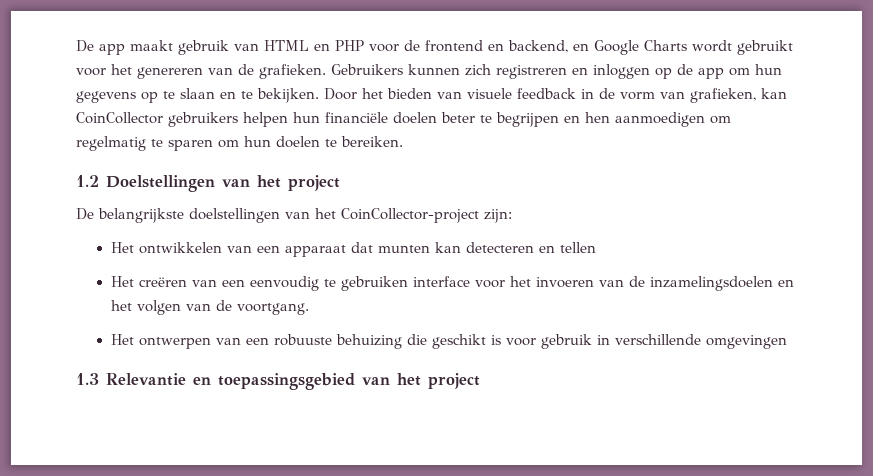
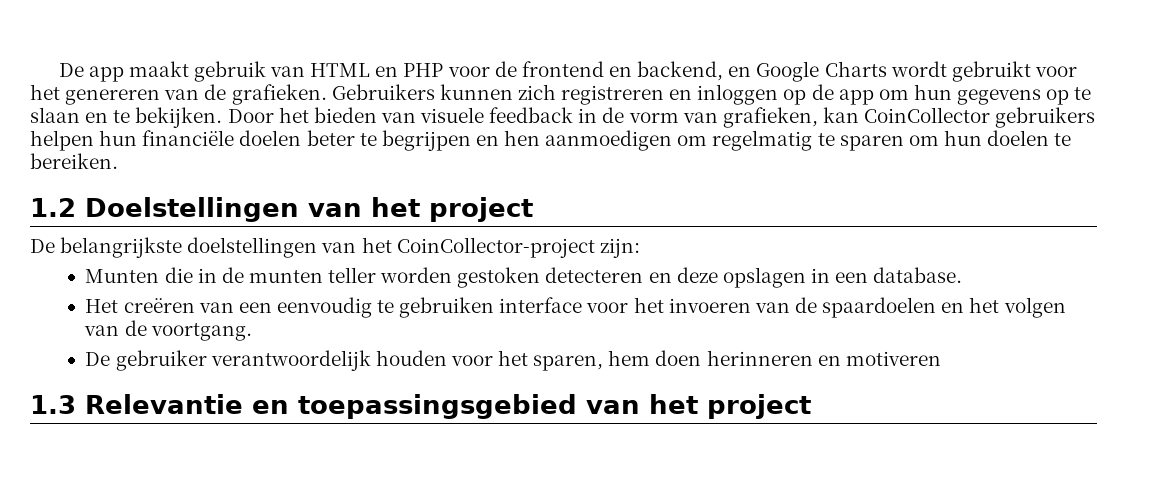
[110,242,596,257] Het ontwikkelen van een apparaat dat munten kan detecteren en tellen -> [85,267,963,288] Munten die in de munten teller worden gestoken detecteren en deze opslagen in een database.
[649,276,773,291] inzamelingsdoelen -> [822,297,937,318] spaardoelen
[110,334,787,349] Het ontwerpen van een robuuste behuizing die geschikt is voor gebruik in verschillende omgevingen -> [85,350,941,371] De gebruiker verantwoordelijk houden voor het sparen, hem doen herinneren en motiveren

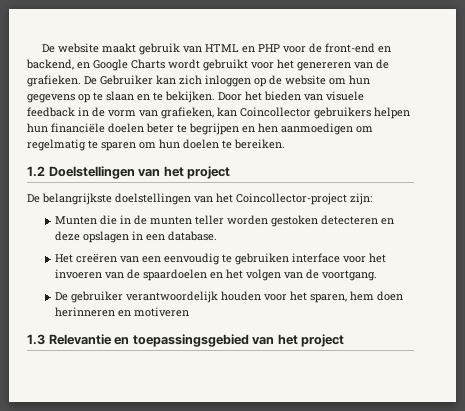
[58,63,124,82] De app -> [42,43,100,53] De website
[521,61,604,77] frontend -> [325,43,376,53] front-end
[331,84,693,105] Gebruikers kunnen zich registreren en -> [84,75,202,85] De Gebruiker kan zich
[838,89,874,105] app -> [285,75,326,85] website
[864,107,991,123] CoinCollector -> [240,107,311,117] Coincollector
[396,237,595,258] CoinCollector-project -> [236,193,347,205] Coincollector-project

